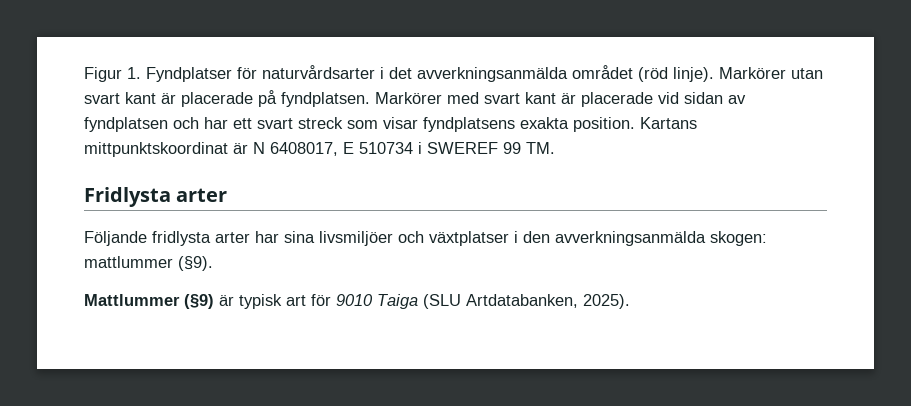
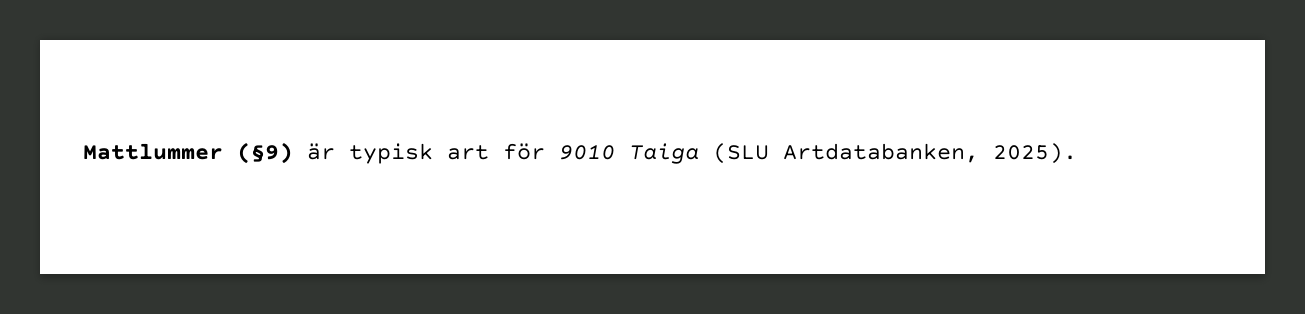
[84,65,823,82] [84,90,746,107] [84,117,697,132] [84,142,555,157] [84,187,228,207] [84,231,767,246] [84,256,213,271] Figur 1. Fyndplatser för naturvårdsarter i det avverkningsanmälda området (röd linje). Markörer utan svart kant är placerade på fyndplatsen. Markörer med svart kant är placerade vid sidan av fyndplatsen och har ett svart streck som visar fyndplatsens exakta position. Kartans mittpunktskoordinat är N 6408017, E 510734 i SWEREF 99 TM. // Fridlysta arter // Följande fridlysta arter har sina livsmiljöer och växtplatser i den avverkningsanmälda skogen: mattlummer (§9). // -> (83, 151) none

